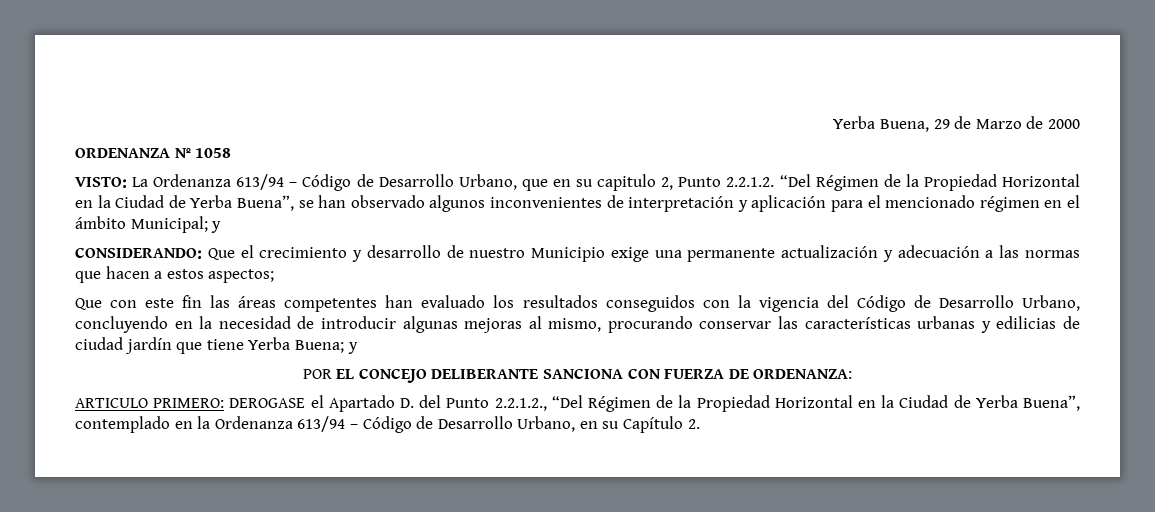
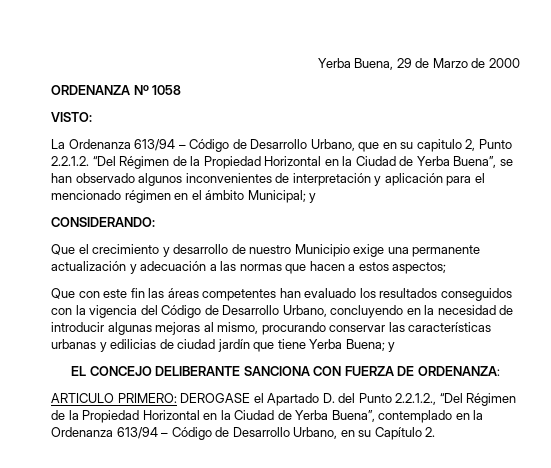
(127, 182) none -> (92, 117) //
(202, 253) none -> (155, 222) //
[302,369,332,379] POR -> (396, 347) none

